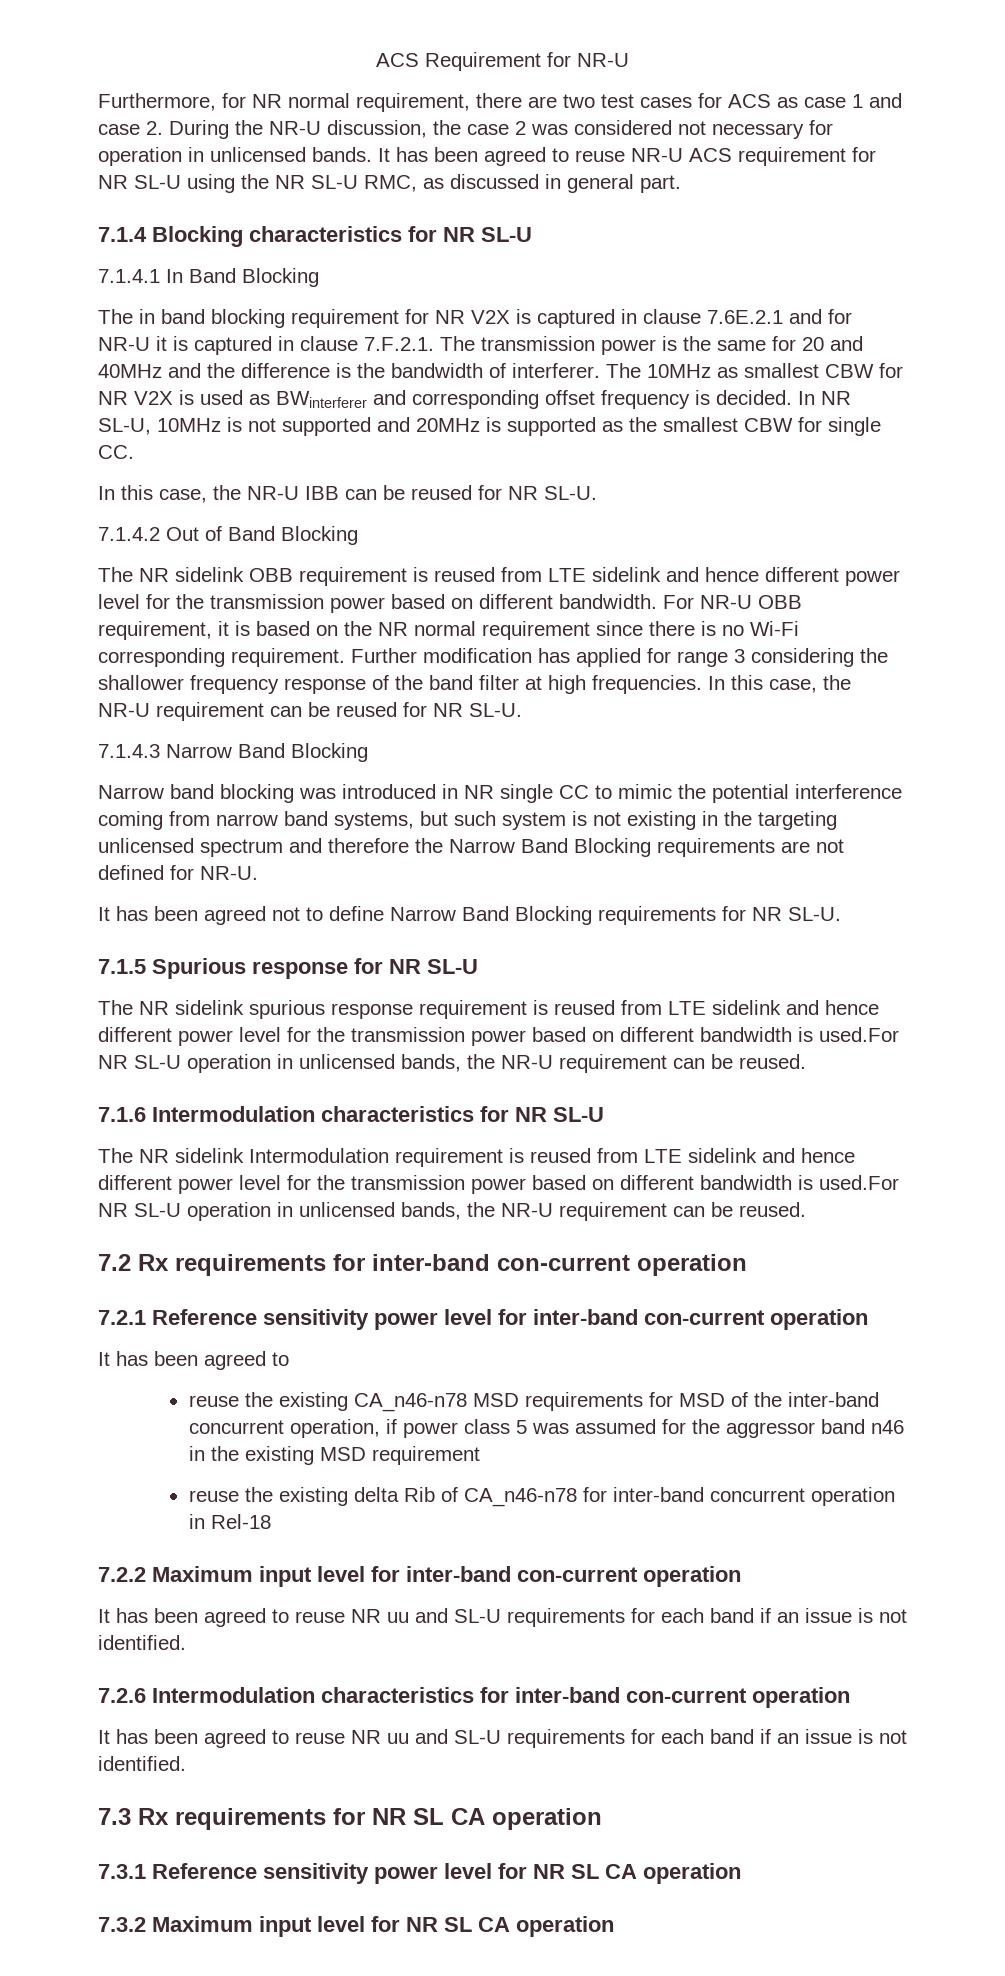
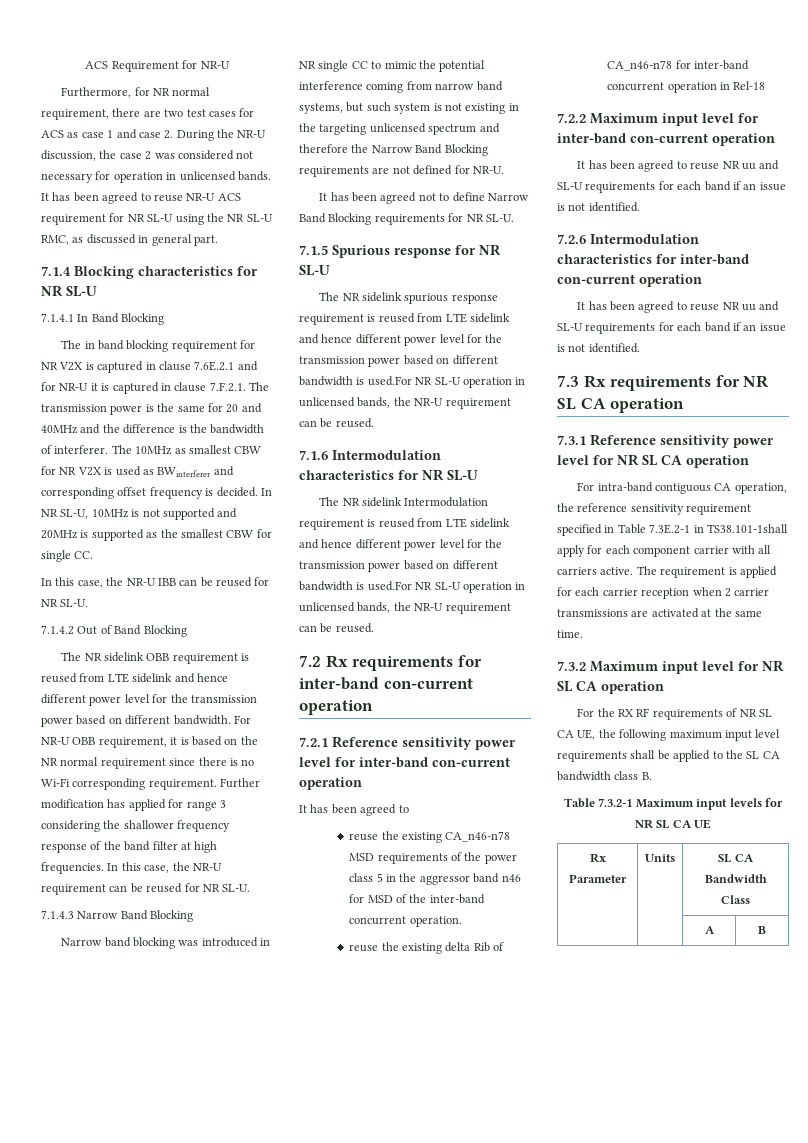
(643, 1401) none -> [451,852,517,864] [349,873,521,885] of the power class 5 in the aggressor band n46
[289,1419,904,1438] [188,1446,480,1465] operation, if power class 5 was assumed for the aggressor band n46 in the existing MSD requirement -> [409,916,462,927] operation.
(741, 1873) none -> [577,482,787,494] [557,503,752,515] [557,524,788,536] [557,545,772,557] [557,566,777,578] [557,587,770,599] [557,608,762,618] [557,630,583,638] // For intra-band contiguous CA operation, the reference sensitivity requirement specified in Table 7.3E.2-1 in TS38.101-1shall apply for each component carrier with all carriers active. The requirement is applied for each carrier reception when 2 carrier transmissions are activated at the same time.
(614, 1926) none -> [577,708,772,720] [557,729,781,741] [557,750,780,762] [557,771,652,781] [564,798,783,810] [634,819,712,829] [589,853,606,863] [569,874,627,883] [645,854,675,862] [718,854,754,863] [704,874,767,883] [721,895,750,904] [704,926,715,934] [758,926,766,934] // For the RX RF requirements of NR SL CA UE, the following maximum input level requirements shall be applied to the SL CA bandwidth class B. // Table 7.3.2-1 Maximum input levels for NR SL CA UE // Rx Parameter | Units | SL CA Bandwidth Class // | | A | B

